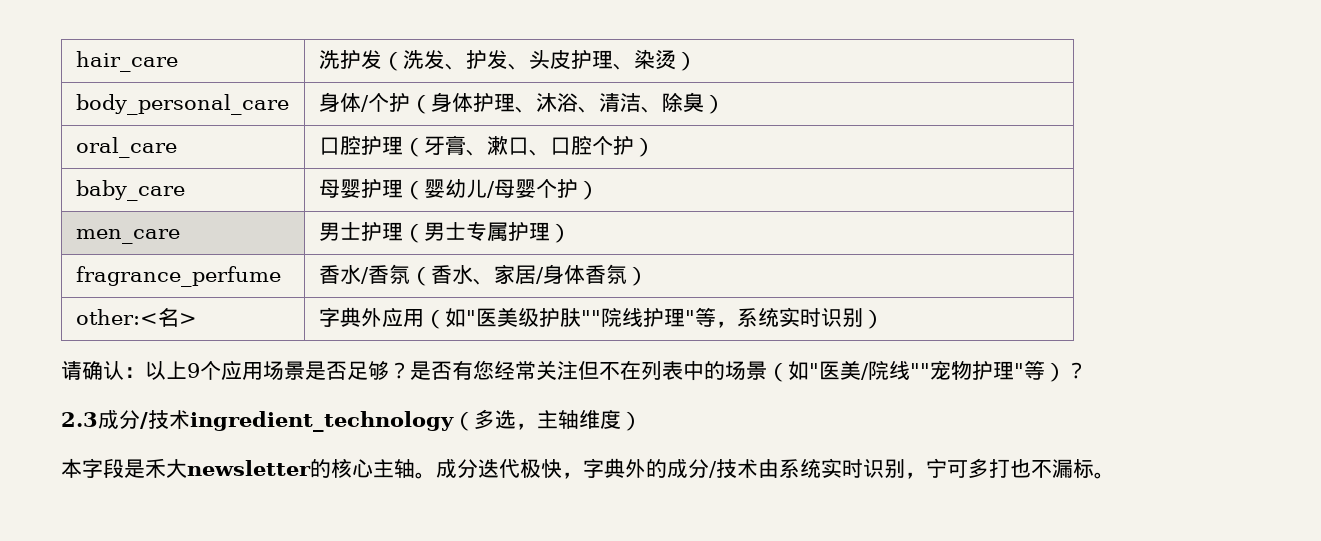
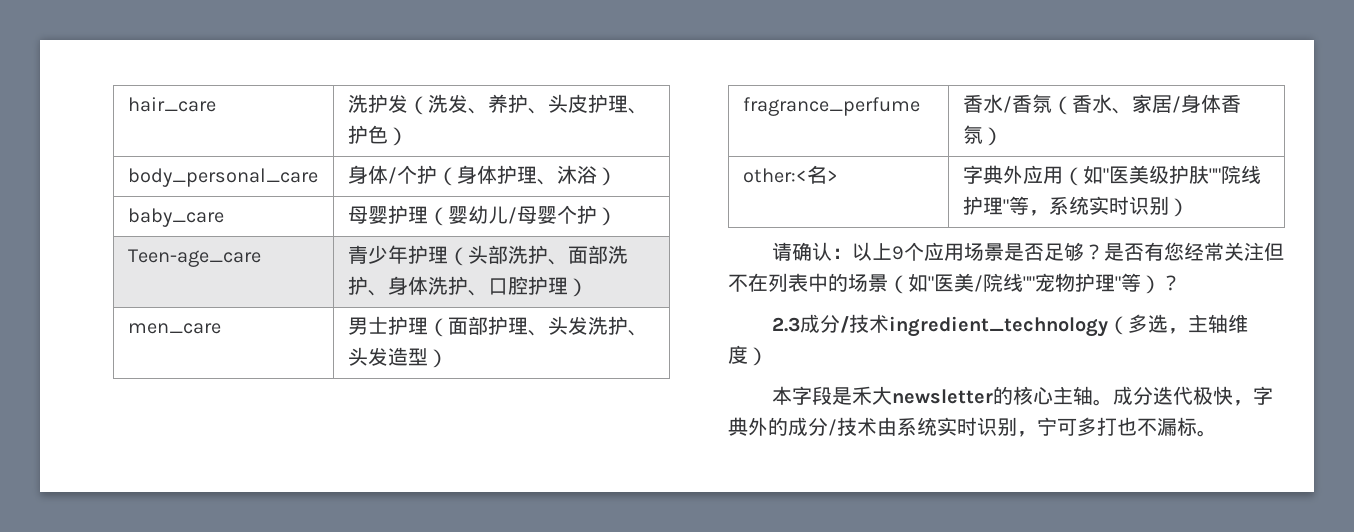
[465,50,508,69] 护发 -> [487,94,528,113] 养护
[633,49,676,70] 染烫 -> [347,125,388,144] 护色
[577,92,725,114] [75,137,177,158] [318,135,634,157] 、清洁、除臭） // oral_care | 口腔护理（牙膏、漱口、口腔个护 -> (597, 174) none
[75,229,180,244] [318,222,550,243] men_care | 男士护理（男士专属护理 -> [127,249,261,267] [347,245,628,266] [347,276,588,297] [127,323,221,334] [347,316,648,337] [347,347,428,366] Teen-age_care | 青少年护理（头部洗护、面部洗护、身体洗护、口腔护理） // men_care | 男士护理（面部护理、头发洗护、头发造型

